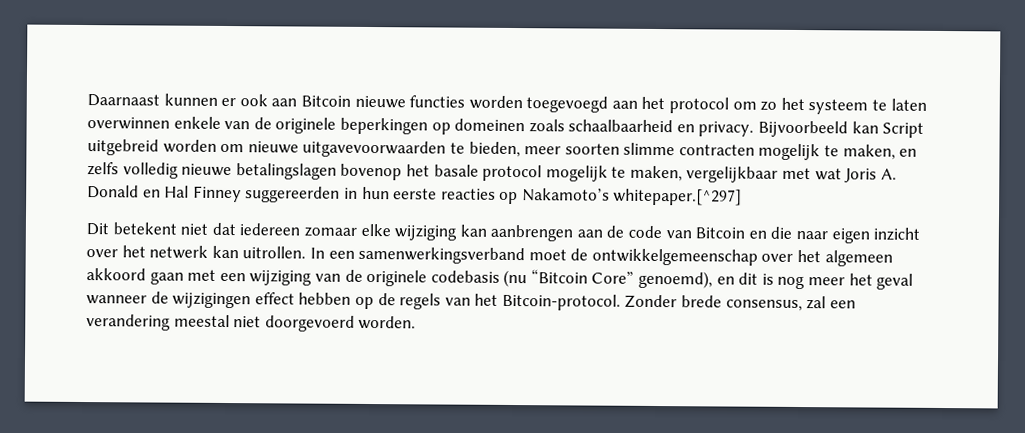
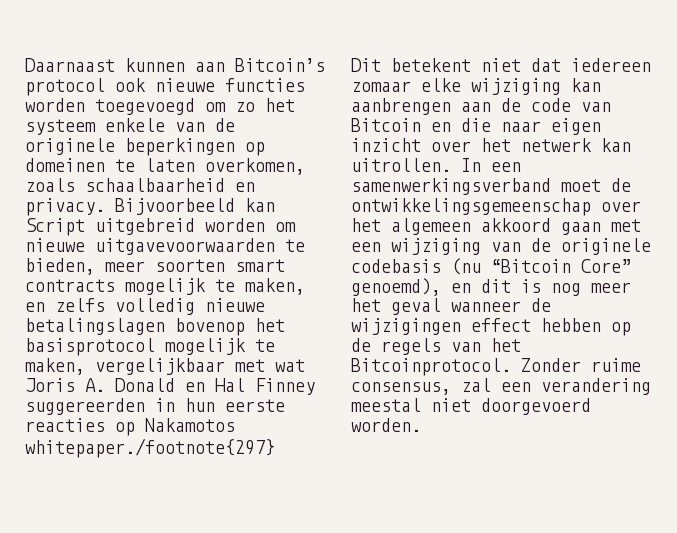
[221,94,351,107] er ook aan Bitcoin -> [195,58,325,72] [25,78,146,96] aan Bitcoin’s protocol ook
[611,96,730,114] aan het protocol -> (195, 106) none
[872,98,927,111] [87,117,170,130] te laten overwinnen -> (96, 127) none
(526, 125) none -> [115,158,305,175] te laten overkomen,
[623,142,755,156] slimme contracten -> [235,259,285,272] [25,279,115,292] smart contracts
[433,164,543,182] basale protocol -> [25,338,155,356] basisprotocol
[521,188,743,206] Nakamoto’s whitepaper.[^297] -> [145,418,235,432] [25,438,275,458] Nakamotos whitepaper./footnote{297}
[591,248,758,266] ontwikkelgemeenschap -> [351,198,591,216] ontwikkelingsgemeenschap
[501,293,723,311] Bitcoin-protocol. Zonder brede -> [351,358,641,376] Bitcoinprotocol. Zonder ruime

